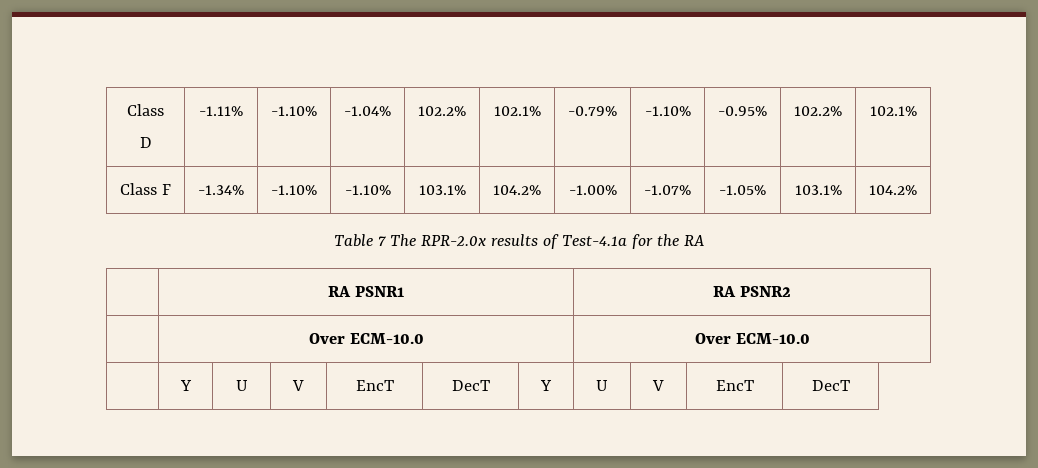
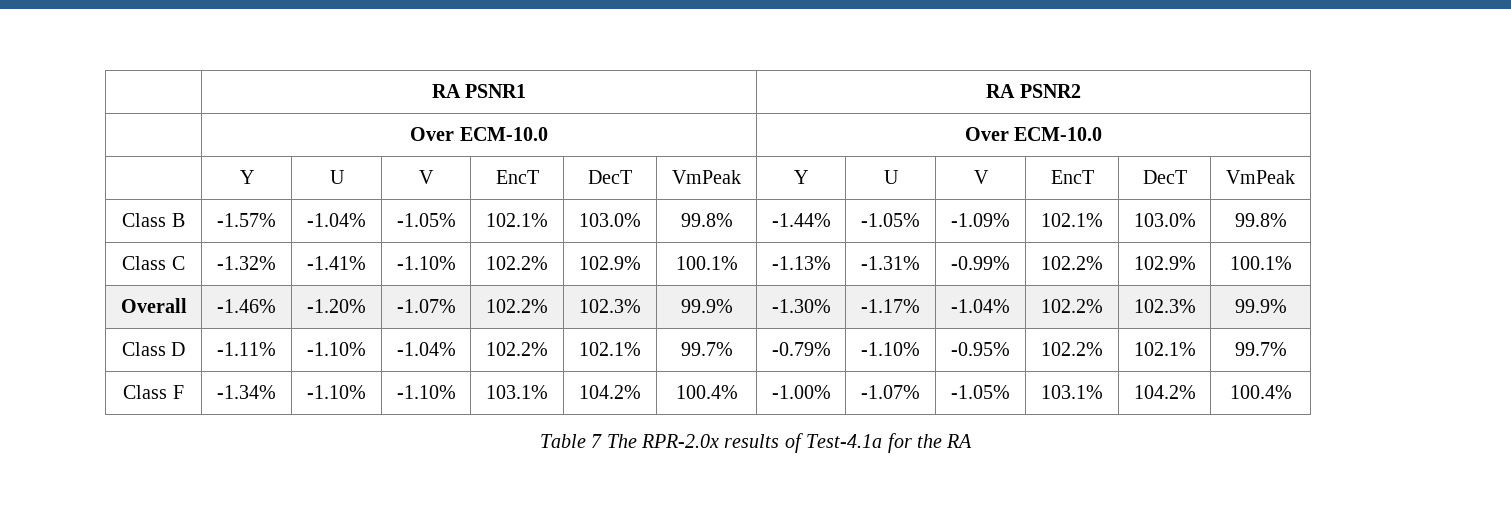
[127,104,164,116] [139,137,152,148] [199,106,243,116] [271,106,317,116] [344,106,391,116] [418,106,466,116] [493,106,541,116] [568,106,617,116] [644,106,691,116] [718,106,767,116] [794,106,842,116] [869,106,917,116] [120,183,171,195] [198,185,244,195] [271,185,317,195] [344,185,391,195] [418,185,466,195] [493,185,541,195] [568,185,617,195] [644,185,691,195] [719,185,766,195] [794,185,842,195] [869,185,917,195] [334,234,704,249] Class D | -1.11% | -1.10% | -1.04% | 102.2% | 102.1% | -0.79% | -1.10% | -0.95% | 102.2% | 102.1% // Class F | -1.34% | -1.10% | -1.10% | 103.1% | 104.2% | -1.00% | -1.07% | -1.05% | 103.1% | 104.2% // Table 7 The RPR-2.0x results of Test-4.1a for the RA // -> (431, 91) none
[540,380,552,391] [596,380,608,391] [652,380,664,391] [715,380,754,391] [811,380,850,391] | Y | U | V | EncT | DecT -> [672,170,741,184] [794,170,808,184] [883,170,899,184] [973,170,989,184] [1050,170,1094,184] [1142,170,1187,184] [1226,170,1295,184] [122,213,185,227] [217,213,276,227] [307,213,366,227] [396,213,456,227] [486,213,548,227] [579,213,641,227] [680,213,733,227] [771,213,831,227] [861,213,920,227] [951,213,1010,227] [1041,213,1103,227] [1133,213,1196,227] [1234,213,1287,227] [122,256,185,270] [217,256,276,270] [307,256,366,270] [396,256,456,270] [486,256,548,270] [579,256,641,270] [675,256,738,270] [771,256,831,270] [861,256,920,270] [951,256,1010,270] [1041,256,1103,270] [1133,256,1196,270] [1229,256,1292,270] [120,298,187,313] [217,299,276,313] [307,299,366,313] [396,299,456,313] [486,299,548,313] [579,299,641,313] [680,299,733,313] [771,299,831,313] [861,299,920,313] [951,299,1010,313] [1041,299,1103,313] [1133,299,1196,313] [1234,299,1287,313] [121,342,186,356] [217,342,276,356] [307,342,366,356] [396,342,456,356] [486,342,548,356] [579,342,641,356] [680,342,733,356] [771,342,831,356] [861,342,920,356] [951,342,1010,356] [1041,342,1103,356] [1133,342,1196,356] [1234,342,1287,356] [123,385,184,399] [217,385,276,399] [307,385,366,399] [396,385,456,399] [486,385,548,399] [579,385,641,399] [675,385,738,399] [771,385,831,399] [861,385,920,399] [951,385,1010,399] [1041,385,1103,399] [1133,385,1196,399] [1229,385,1292,399] [539,433,973,453] | VmPeak | Y | U | V | EncT | DecT | VmPeak // Class B | -1.57% | -1.04% | -1.05% | 102.1% | 103.0% | 99.8% | -1.44% | -1.05% | -1.09% | 102.1% | 103.0% | 99.8% // Class C | -1.32% | -1.41% | -1.10% | 102.2% | 102.9% | 100.1% | -1.13% | -1.31% | -0.99% | 102.2% | 102.9% | 100.1% // Overall | -1.46% | -1.20% | -1.07% | 102.2% | 102.3% | 99.9% | -1.30% | -1.17% | -1.04% | 102.2% | 102.3% | 99.9% // Class D | -1.11% | -1.10% | -1.04% | 102.2% | 102.1% | 99.7% | -0.79% | -1.10% | -0.95% | 102.2% | 102.1% | 99.7% // Class F | -1.34% | -1.10% | -1.10% | 103.1% | 104.2% | 100.4% | -1.00% | -1.07% | -1.05% | 103.1% | 104.2% | 100.4% // Table 7 The RPR-2.0x results of Test-4.1a for the RA

